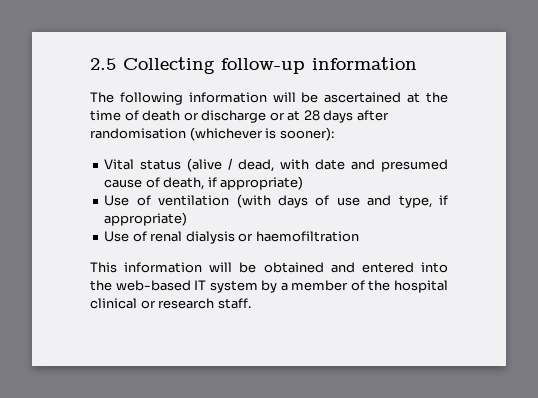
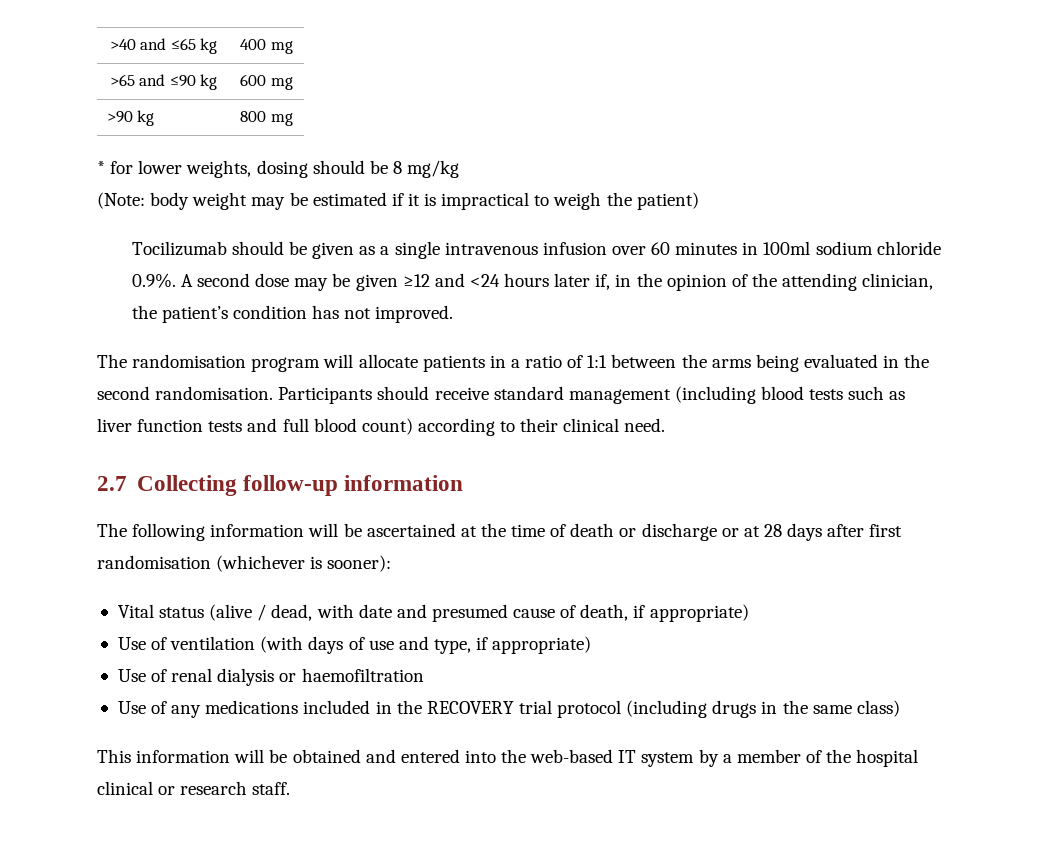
[90,58,116,70] 2.5 -> [109,38,218,54] [240,39,293,54] [109,74,218,90] [240,74,293,90] [106,110,155,126] [240,111,293,126] [97,160,460,178] [97,192,699,210] [131,241,941,259] [131,273,934,291] [131,305,454,323] [97,354,930,372] [97,386,906,404] [97,418,666,436] [97,476,127,491] >40 and ≤65 kg | 400 mg // >65 and ≤90 kg | 600 mg // >90 kg | 800 mg // * for lower weights, dosing should be 8 mg/kg // (Note: body weight may be estimated if it is impractical to weigh the patient) // Tocilizumab should be given as a single intravenous infusion over 60 minutes in 100ml sodium chloride 0.9%. A second dose may be given ≥12 and <24 hours later if, in the opinion of the attending clinician, the patient’s condition has not improved. // The randomisation program will allocate patients in a ratio of 1:1 between the arms being evaluated in the second randomisation. Participants should receive standard management (including blood tests such as liver function tests and full blood count) according to their clinical need. // 2.7
(389, 115) none -> [869,524,903,537] first
(359, 236) none -> [117,700,900,718] // Use of any medications included in the RECOVERY trial protocol (including drugs in the same class)

